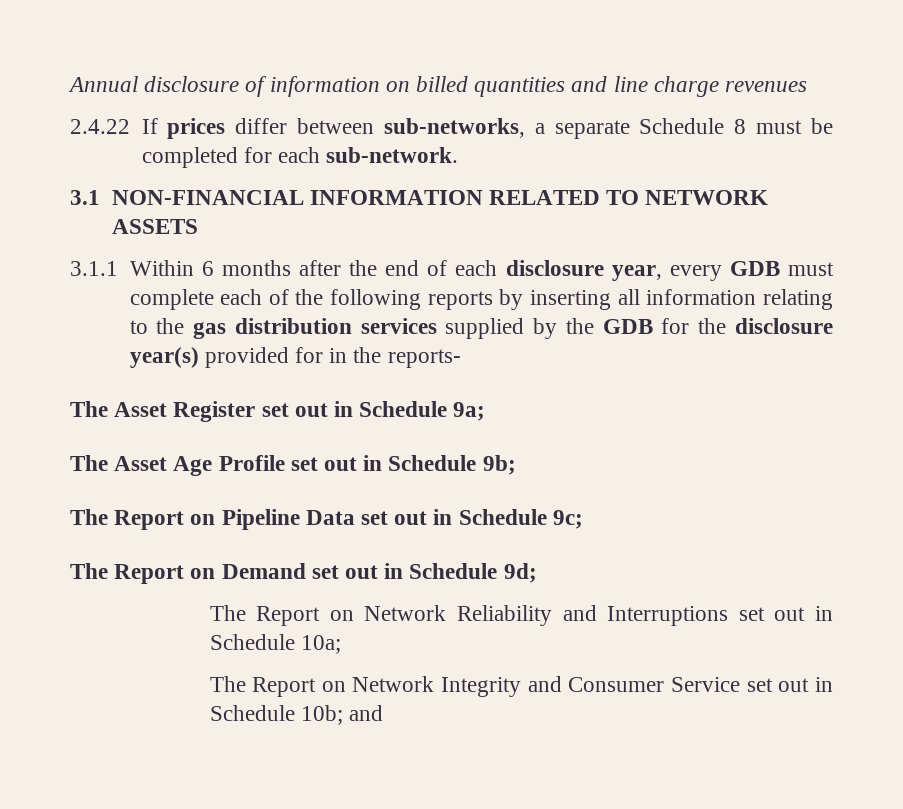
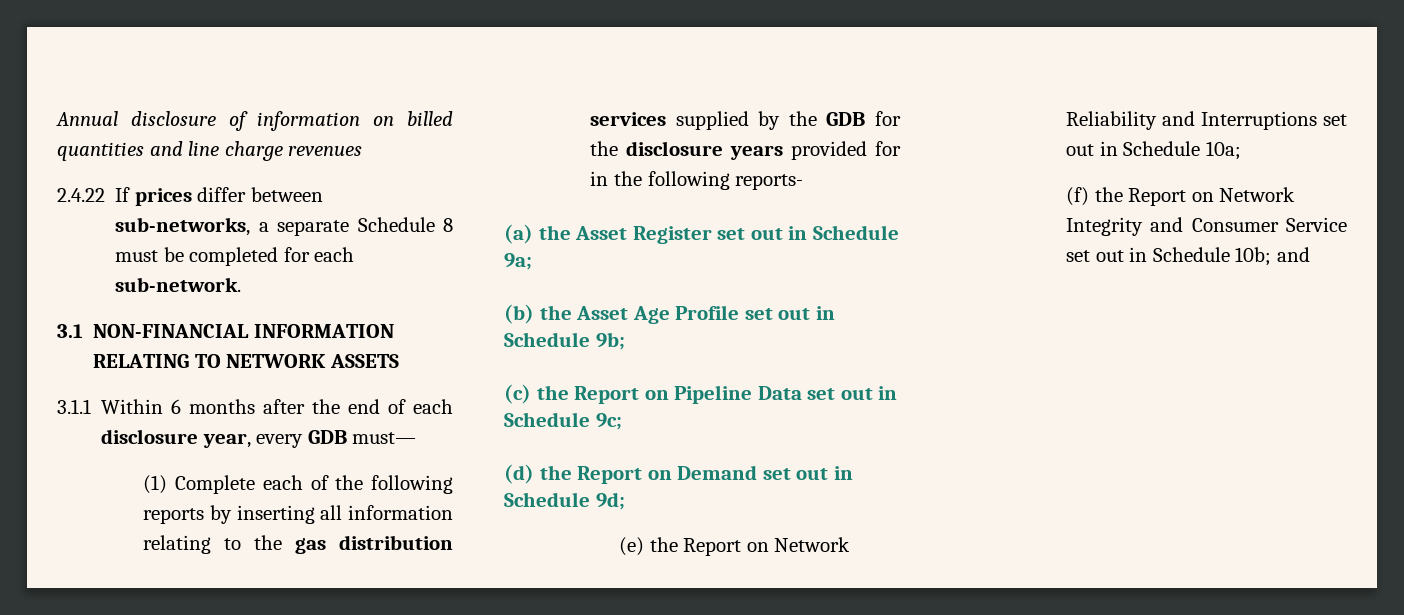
[488,190,600,205] RELATED -> [93,354,190,368] RELATING
[788,262,834,276] [129,289,214,310] must complete -> [352,432,417,444] [143,475,256,494] must— // (1) Complete
[129,347,199,368] year(s) -> [730,145,784,160] years
(382, 355) none -> [647,171,730,190] following
[70,401,108,417] The -> [504,224,571,244] (a) the
[70,455,108,471] The -> [504,304,572,324] (b) the
[70,509,108,525] The -> [504,384,569,404] (c) the
[70,563,108,579] The -> [504,464,572,484] (d) the
[209,605,246,621] The -> [619,537,678,556] (e) the
[209,676,246,692] The -> [1066,187,1123,206] (f) the

